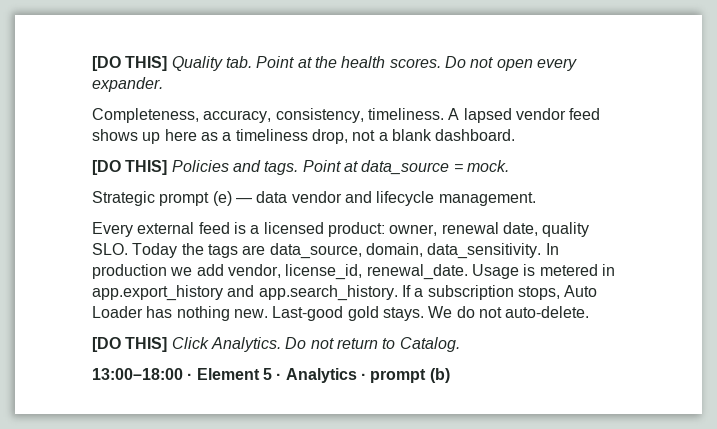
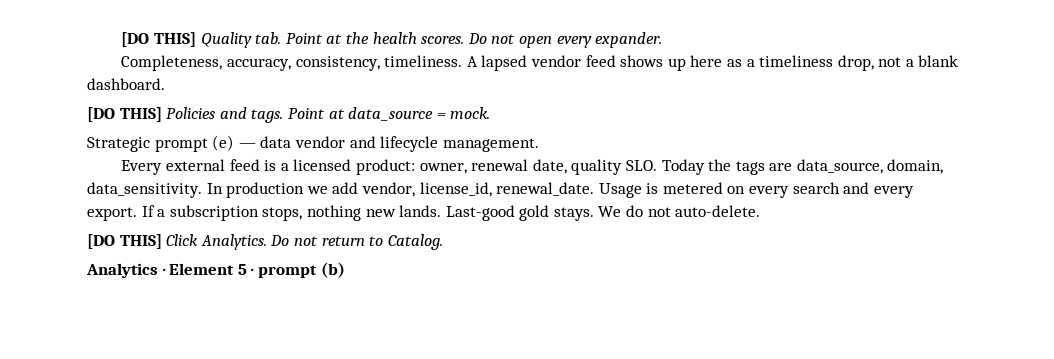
[601,264,615,276] [92,285,598,301] [92,306,268,321] in app.export_history and app.search_history. If a subscription stops, Auto Loader has nothing new. -> [727,182,914,198] [87,205,442,221] on every search and every export. If a subscription stops, nothing new lands.
[92,368,183,380] 13:00–18:00 -> [86,263,158,278] Analytics
[285,368,366,383] Analytics · -> (255, 271) none

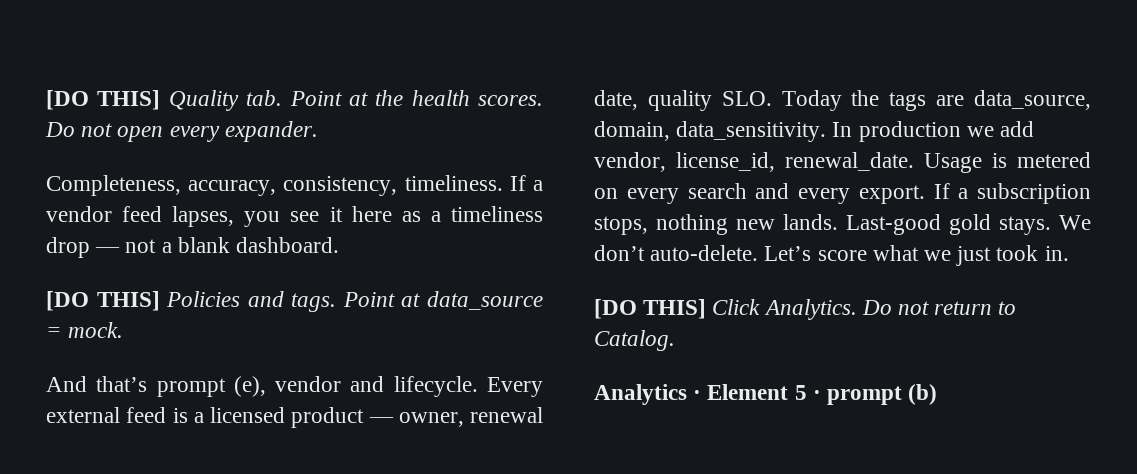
[466,55,686,71] A lapsed vendor feed shows up -> [509,175,543,191] [46,206,343,227] If a vendor feed lapses, you see it
[837,55,874,71] drop, -> [46,237,121,258] drop —
[87,135,539,152] Strategic prompt (e) — data vendor and lifecycle management. // -> [46,376,478,397] And that’s prompt (e), vendor and lifecycle.
[355,159,415,175] product: -> [291,407,394,428] product —
[626,205,671,217] do not -> [594,245,645,261] don’t
(761, 211) none -> [764,245,1069,266] Let’s score what we just took in.

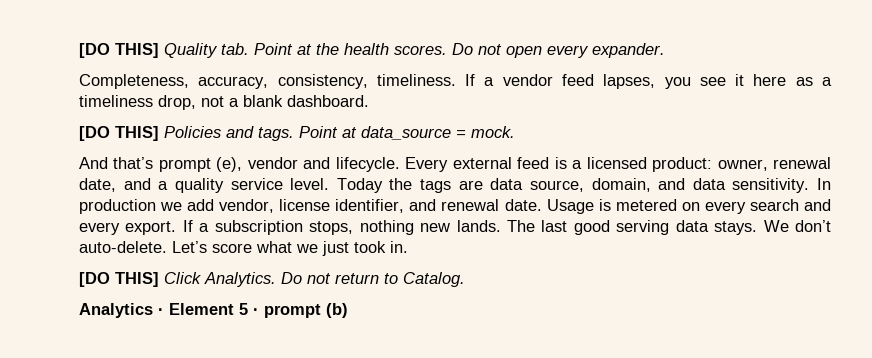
[46,237,121,258] drop — -> [158,95,196,110] drop,
[291,407,394,428] product — -> [652,157,713,172] product:
[647,90,1091,111] [594,121,827,142] quality SLO. Today the tags are data_source, domain, data_sensitivity. -> [123,178,810,193] and a quality service level. Today the tags are data source, domain, and data sensitivity.
[676,152,914,172] license_id, renewal_date. -> [279,199,542,213] license identifier, and renewal date.
[846,214,991,235] Last-good gold -> [506,220,709,235] The last good serving data

